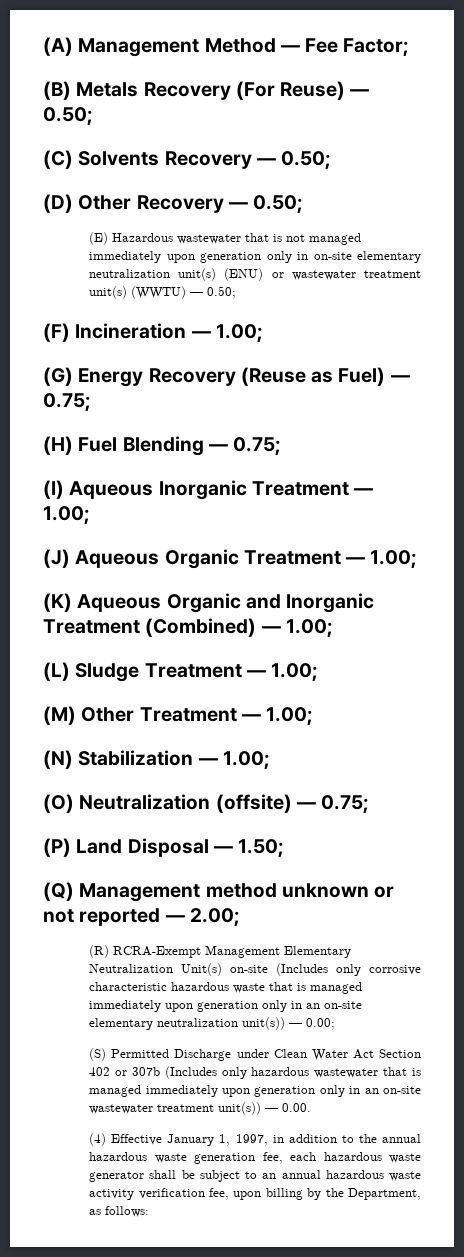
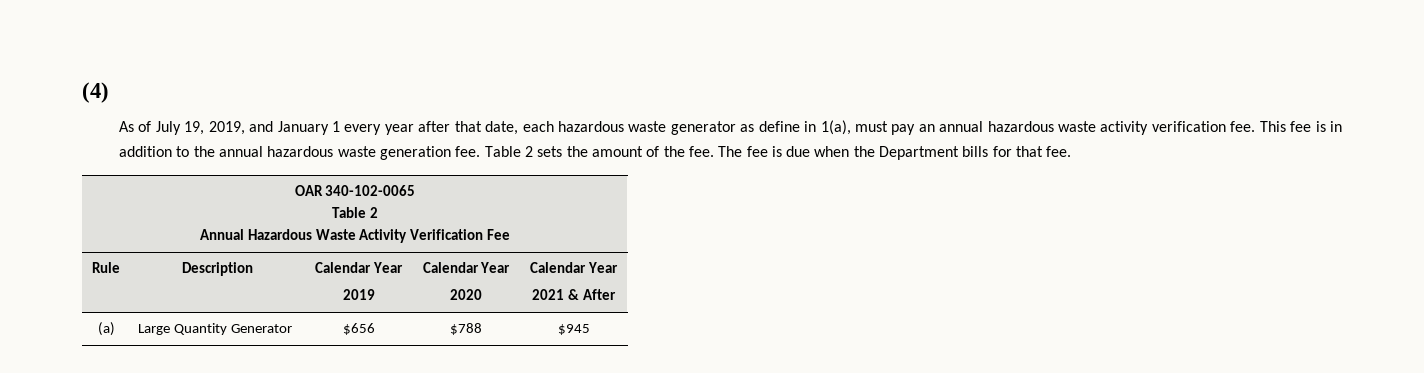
[43,37,410,57] [43,81,370,100] [43,107,93,126] [43,150,332,170] [43,194,304,214] [89,232,362,245] [89,251,421,263] [89,268,422,281] [89,286,237,299] [43,323,263,343] [43,367,410,387] [43,393,91,412] [43,436,282,456] [43,480,374,500] [43,506,90,525] [43,549,418,569] [43,593,375,613] [43,618,333,638] [43,662,319,682] [43,706,314,726] [43,750,270,770] [43,794,370,814] [43,838,285,858] [43,882,395,902] [43,908,240,927] [89,945,352,958] [89,963,421,976] [89,982,363,994] [89,1000,363,1012] [89,1017,336,1030] [89,1048,421,1061] [89,1066,421,1079] [89,1085,422,1097] [89,1102,312,1115] [89,1133,268,1146] (A) Management Method — Fee Factor; // (B) Metals Recovery (For Reuse) — 0.50; // (C) Solvents Recovery — 0.50; // (D) Other Recovery — 0.50; // (E) Hazardous wastewater that is not managed immediately upon generation only in on-site elementary neutralization unit(s) (ENU) or wastewater treatment unit(s) (WWTU) — 0.50; // (F) Incineration — 1.00; // (G) Energy Recovery (Reuse as Fuel) — 0.75; // (H) Fuel Blending — 0.75; // (I) Aqueous Inorganic Treatment — 1.00; // (J) Aqueous Organic Treatment — 1.00; // (K) Aqueous Organic and Inorganic Treatment (Combined) — 1.00; // (L) Sludge Treatment — 1.00; // (M) Other Treatment — 1.00; // (N) Stabilization — 1.00; // (O) Neutralization (offsite) — 0.75; // (P) Land Disposal — 1.50; // (Q) Management method unknown or not reported — 2.00; // (R) RCRA-Exempt Management Elementary Neutralization Unit(s) on-site (Includes only corrosive characteristic hazardous waste that is managed immediately upon generation only in an on-site elementary neutralization unit(s)) — 0.00; // (S) Permitted Discharge under Clean Water Act Section 402 or 307b (Includes only hazardous wastewater that is managed immediately upon generation only in an on-site wastewater treatment unit(s)) — 0.00. // (4) Effective January 1, 1997, -> [82,82,109,103] [119,120,1326,135] (4) // As of July 19, 2019, and January 1 every year after that date, each hazardous waste generator as define in 1(a), must pay an annual hazardous waste activity verification fee. This fee is
[262,1152,421,1164] [89,1170,421,1182] [89,1188,422,1200] [89,1206,150,1217] fee, each hazardous waste generator shall be subject to an annual hazardous waste activity verification fee, upon billing by the Department, as follows: -> [455,146,1072,160] [294,185,416,196] [332,207,378,218] [199,229,511,243] [92,262,120,273] [181,262,253,276] [315,262,403,273] [342,289,375,300] [422,262,511,273] [450,289,482,300] [530,262,618,273] [532,289,616,300] [97,322,115,336] [138,323,293,335] [342,323,375,335] [450,323,482,335] [557,324,590,335] fee. Table 2 sets the amount of the fee. The fee is due when the Department bills for that fee. // OAR 340-102-0065 // Table 2 // Annual Hazardous Waste Activity Verification Fee // Rule | Description | Calendar Year // 2019 | Calendar Year // 2020 | Calendar Year // 2021 & After // (a) | Large Quantity Generator | $656 | $788 | $945

